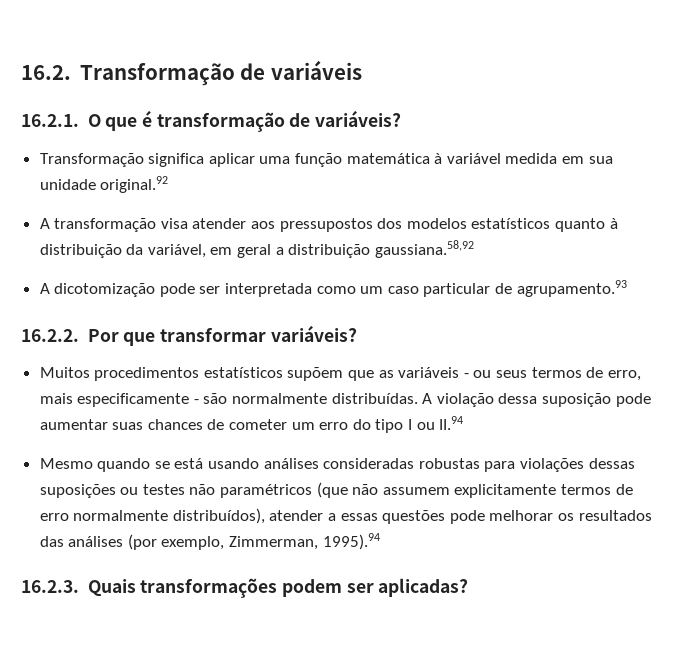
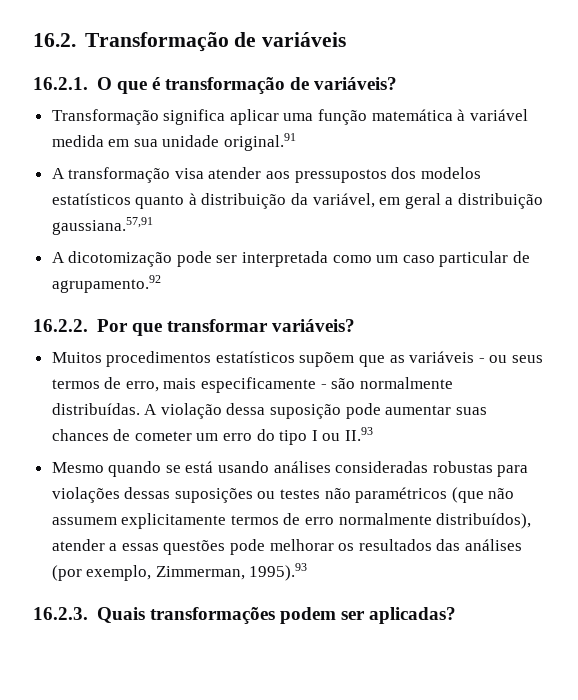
[100,176,169,193] original.92 -> [224,133,297,151] original.91
[374,240,474,258] gaussiana.58,92 -> [51,217,153,235] gaussiana.57,91
[516,280,627,297] agrupamento.93 -> [51,275,161,293] agrupamento.92
[439,416,464,430] II.94 -> [345,427,374,441] II.93
[322,533,380,550] 1995).94 -> [249,563,308,581] 1995).93

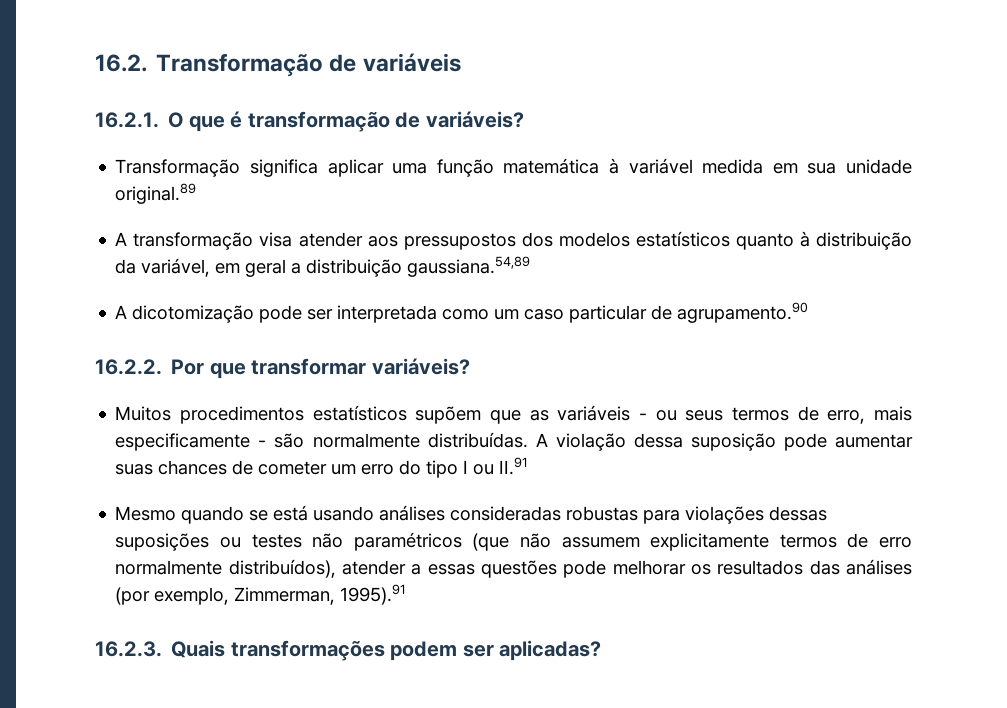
[224,133,297,151] original.91 -> [115,183,197,204] original.89
[51,217,153,235] gaussiana.57,91 -> [407,256,531,277] gaussiana.54,89
[51,275,161,293] agrupamento.92 -> [677,302,809,323] agrupamento.90
[345,427,374,441] II.93 -> [499,457,529,475] II.91
[249,563,308,581] 1995).93 -> [340,584,407,605] 1995).91

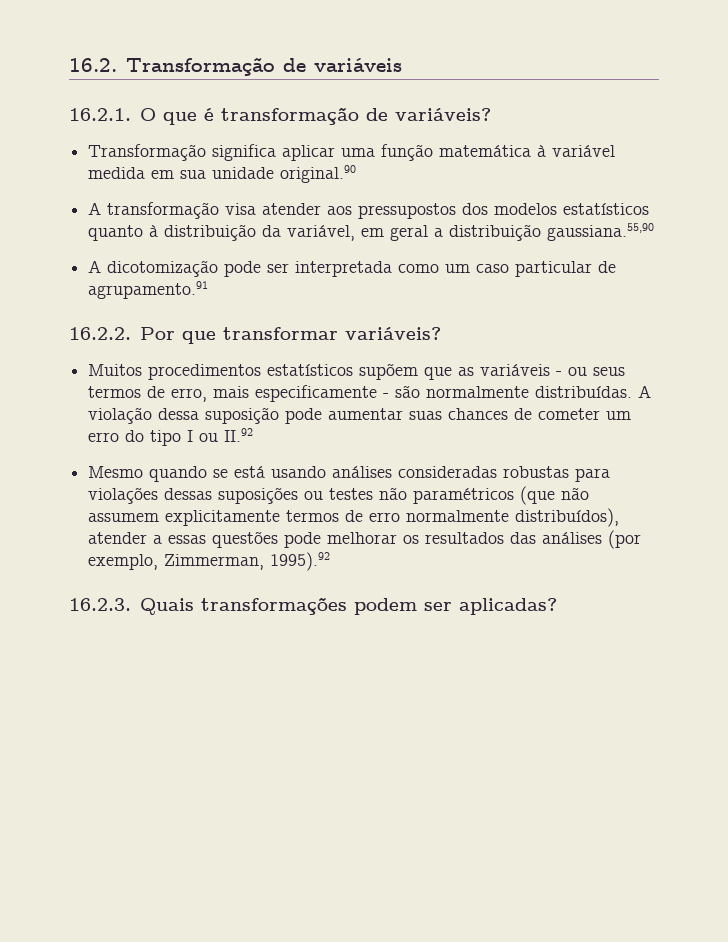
[115,183,197,204] original.89 -> [280,165,357,183] original.90
[407,256,531,277] gaussiana.54,89 -> [547,223,655,241] gaussiana.55,90
[677,302,809,323] agrupamento.90 -> [88,281,209,299] agrupamento.91
[499,457,529,475] II.91 -> [224,428,254,442] II.92
[340,584,407,605] 1995).91 -> [270,552,331,571] 1995).92

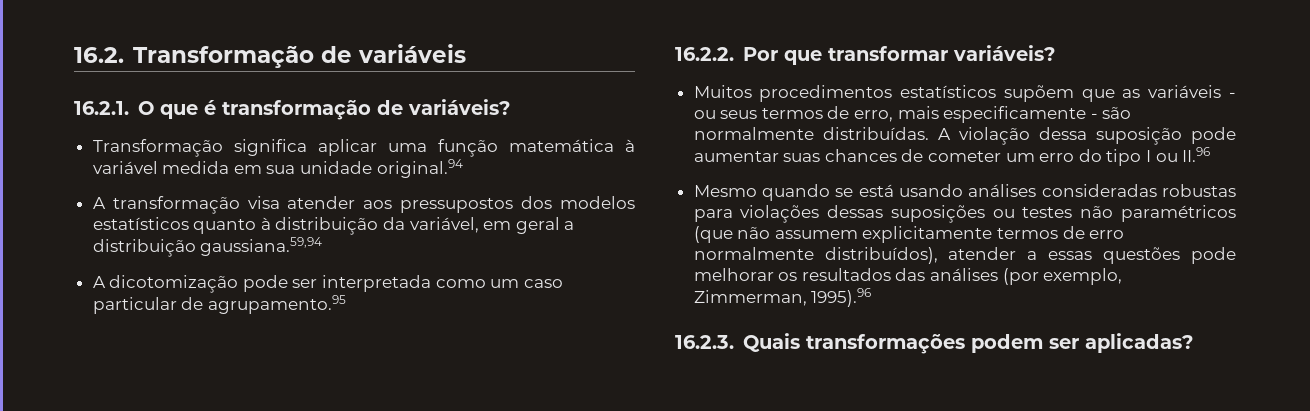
[280,165,357,183] original.90 -> [376,159,463,178] original.94
[547,223,655,241] gaussiana.55,90 -> [200,237,323,256] gaussiana.59,94
[88,281,209,299] agrupamento.91 -> [207,295,346,314] agrupamento.95
[224,428,254,442] II.92 -> [1182,147,1211,162] II.96
[270,552,331,571] 1995).92 -> [811,288,872,307] 1995).96

